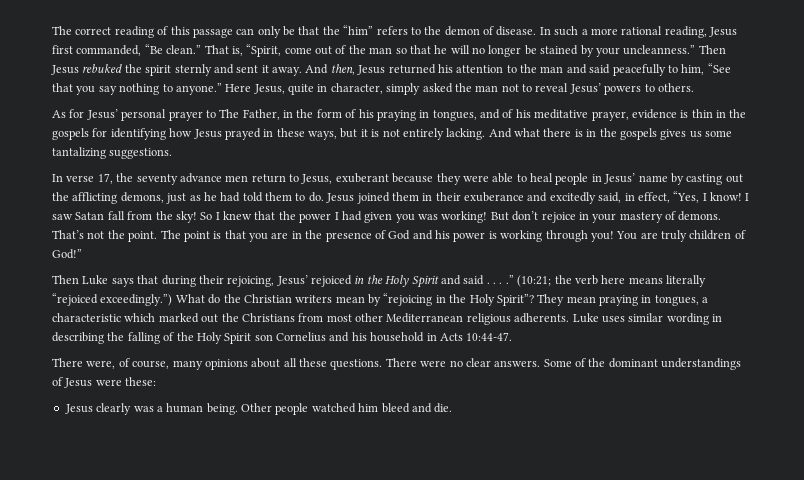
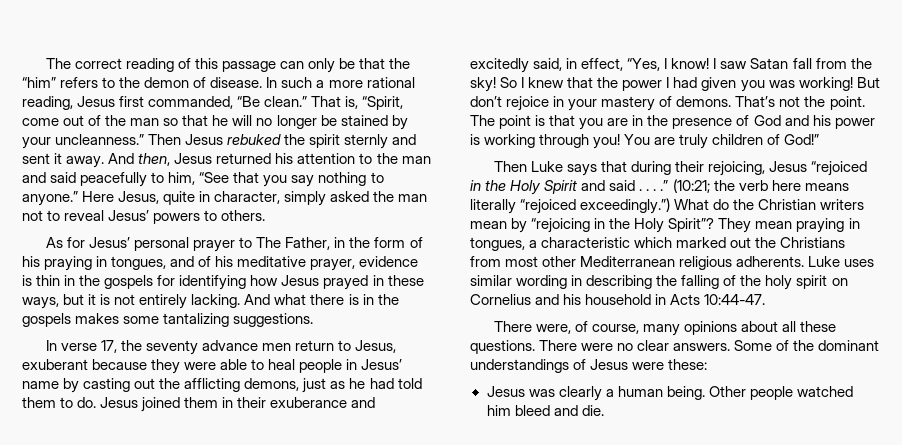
[660,129,702,140] gives us -> [75,313,120,324] makes
[276,275,352,287] Jesus’ rejoiced -> [769,161,868,176] Jesus “rejoiced
[196,332,273,344] Holy Spirit son -> [765,275,848,290] holy spirit on
[96,403,154,415] clearly was -> [528,386,602,401] was clearly

